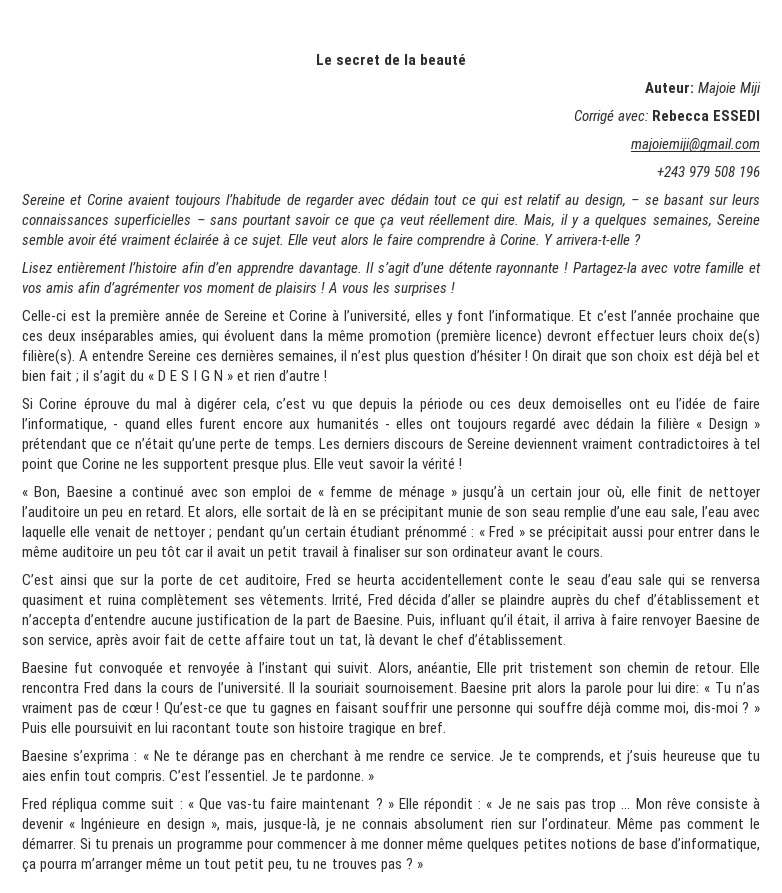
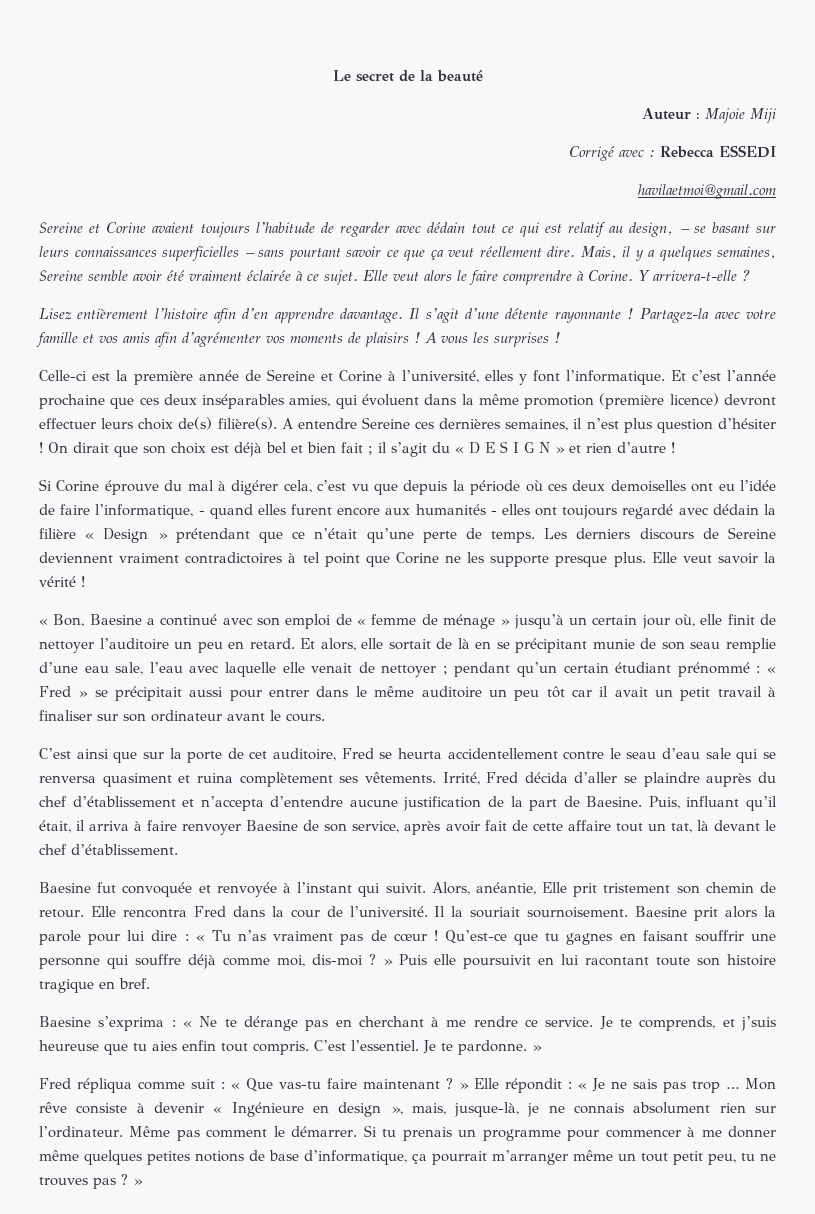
[644,82,694,93] Auteur: -> [642,108,700,120] Auteur :
[617,113,649,121] avec: -> [619,150,655,157] avec :
[631,138,760,152] [656,166,760,177] majoiemiji@gmail.com // +243 979 508 196 -> [638,184,776,199] havilaetmoi@gmail.com
[207,283,256,293] moment -> [290,334,343,343] moments
[469,401,485,409] ou -> [525,480,543,492] où
[163,459,230,472] supportent -> [490,555,550,567] supporte
[509,575,545,585] conte -> [563,751,605,760] contre
[161,684,195,693] cours -> [290,909,320,918] cour
[675,682,700,693] dire: -> [151,930,189,941] dire :
[40,860,78,872] pourra -> [432,1151,487,1165] pourrait

